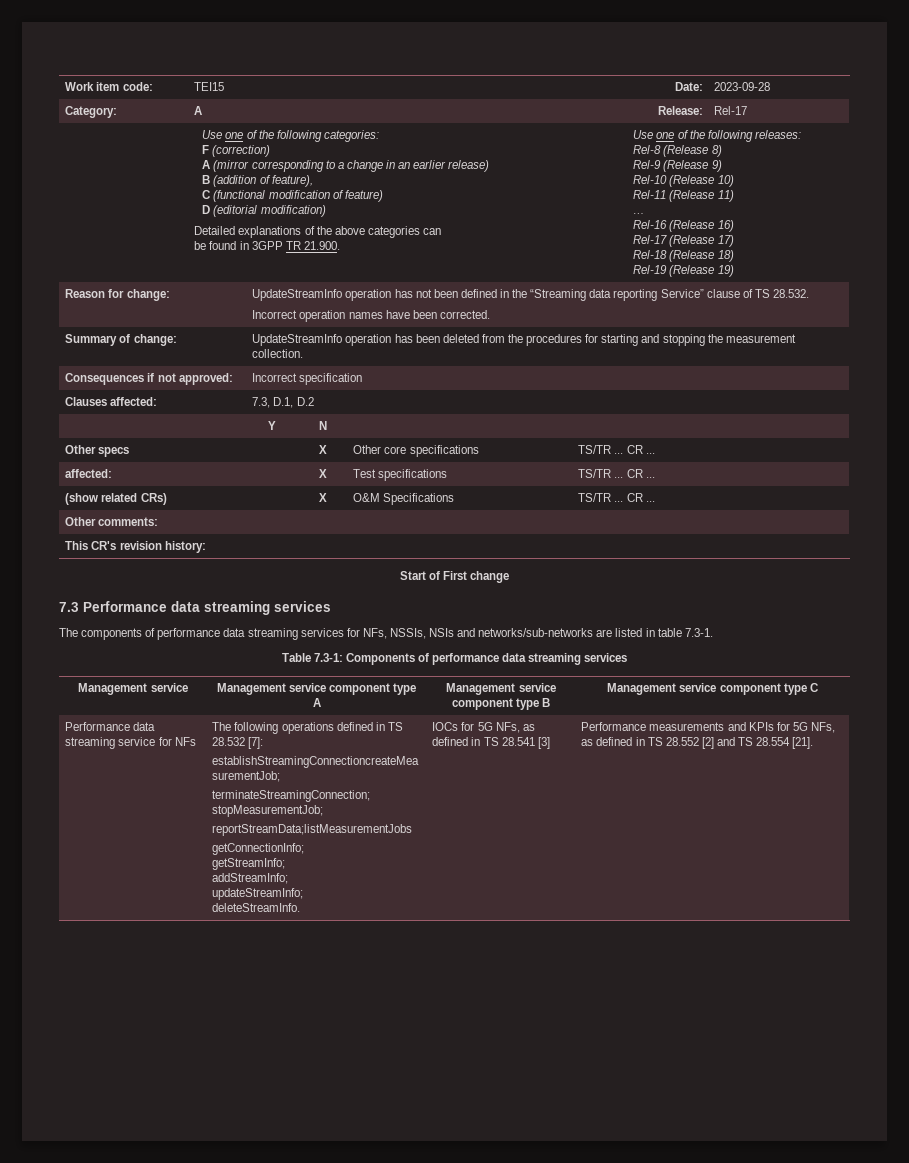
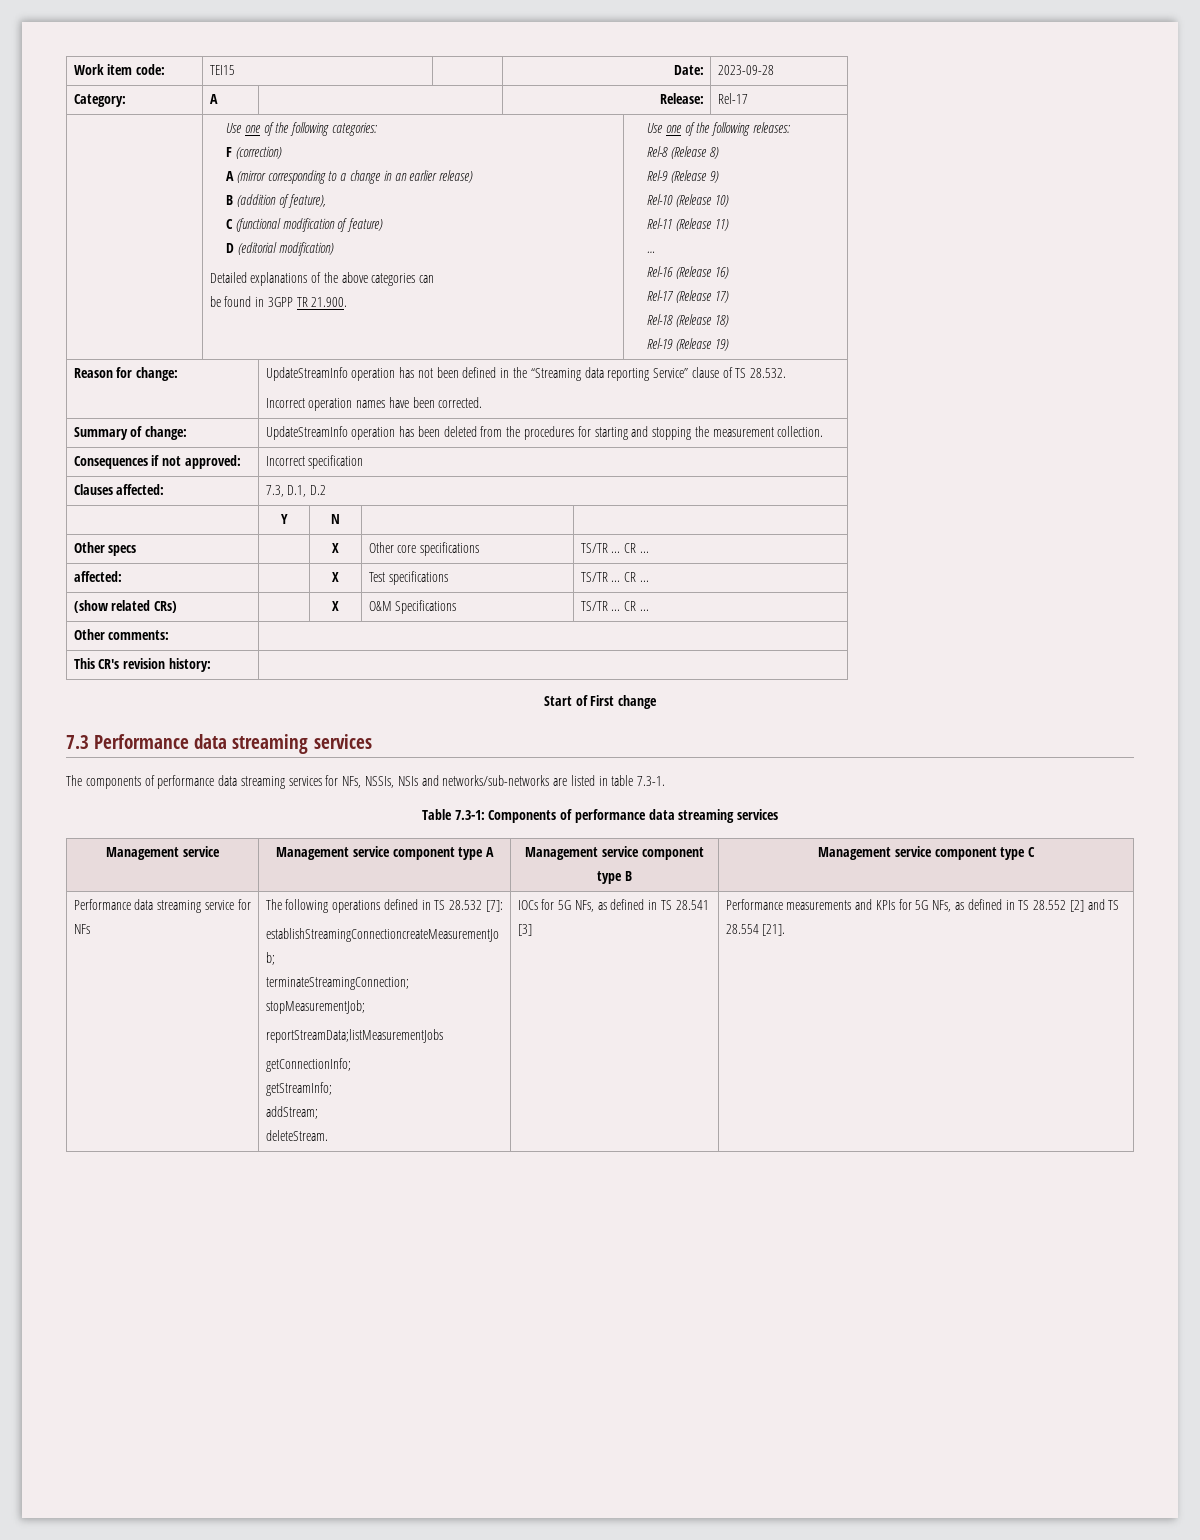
[212,873,289,884] [212,888,304,900] [212,903,301,912] addStreamInfo; // updateStreamInfo; // deleteStreamInfo. -> [265,1106,318,1119] [265,1130,328,1141] addStream; // deleteStream.

